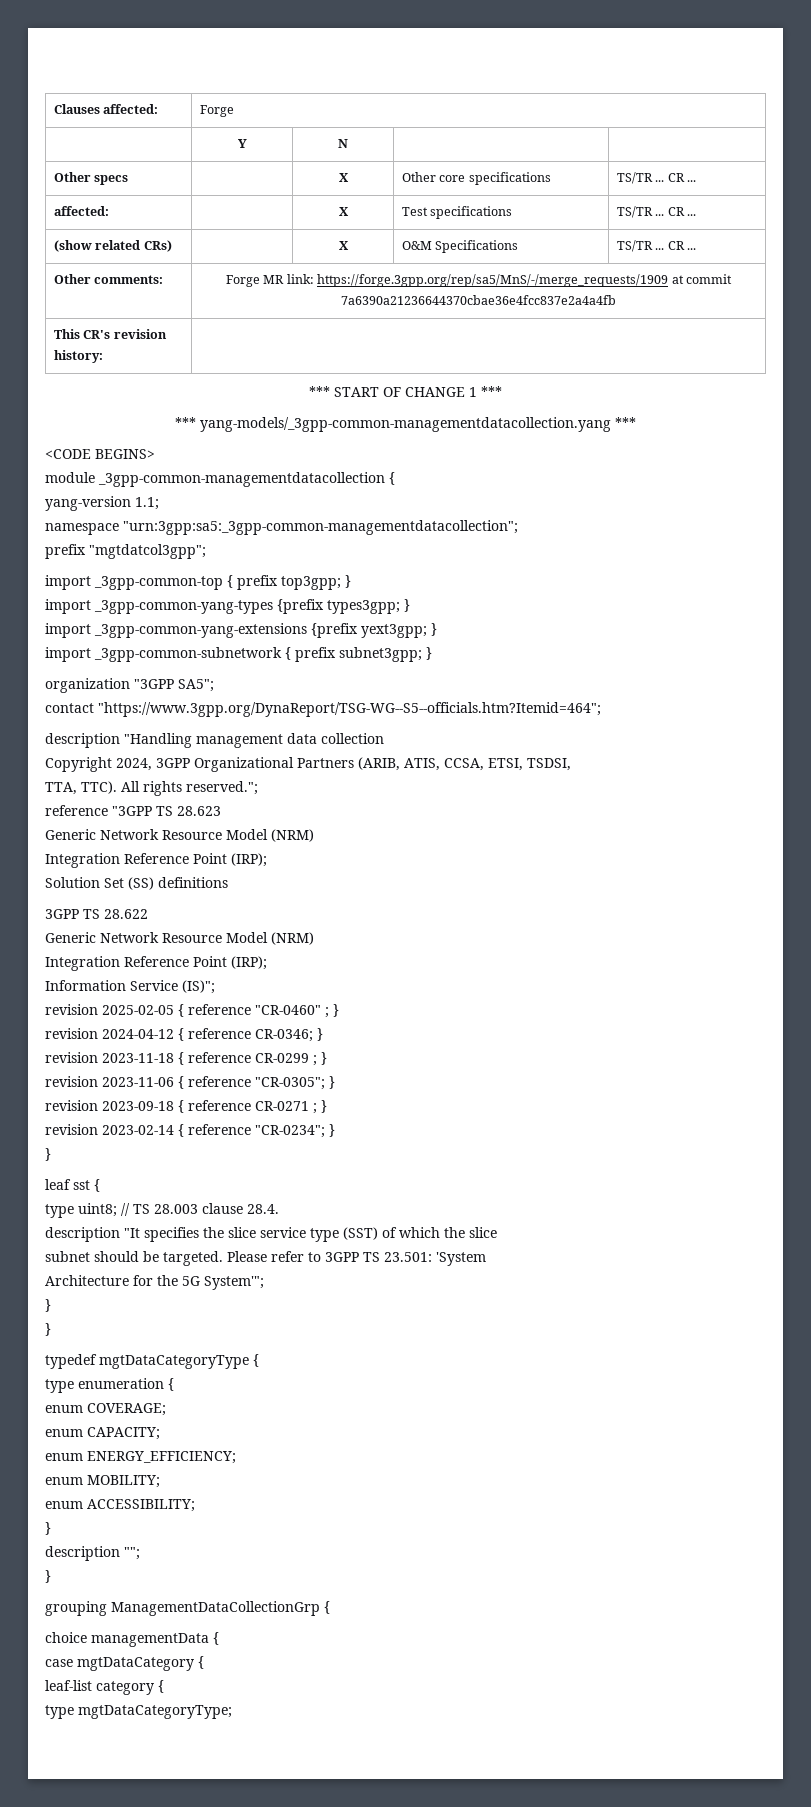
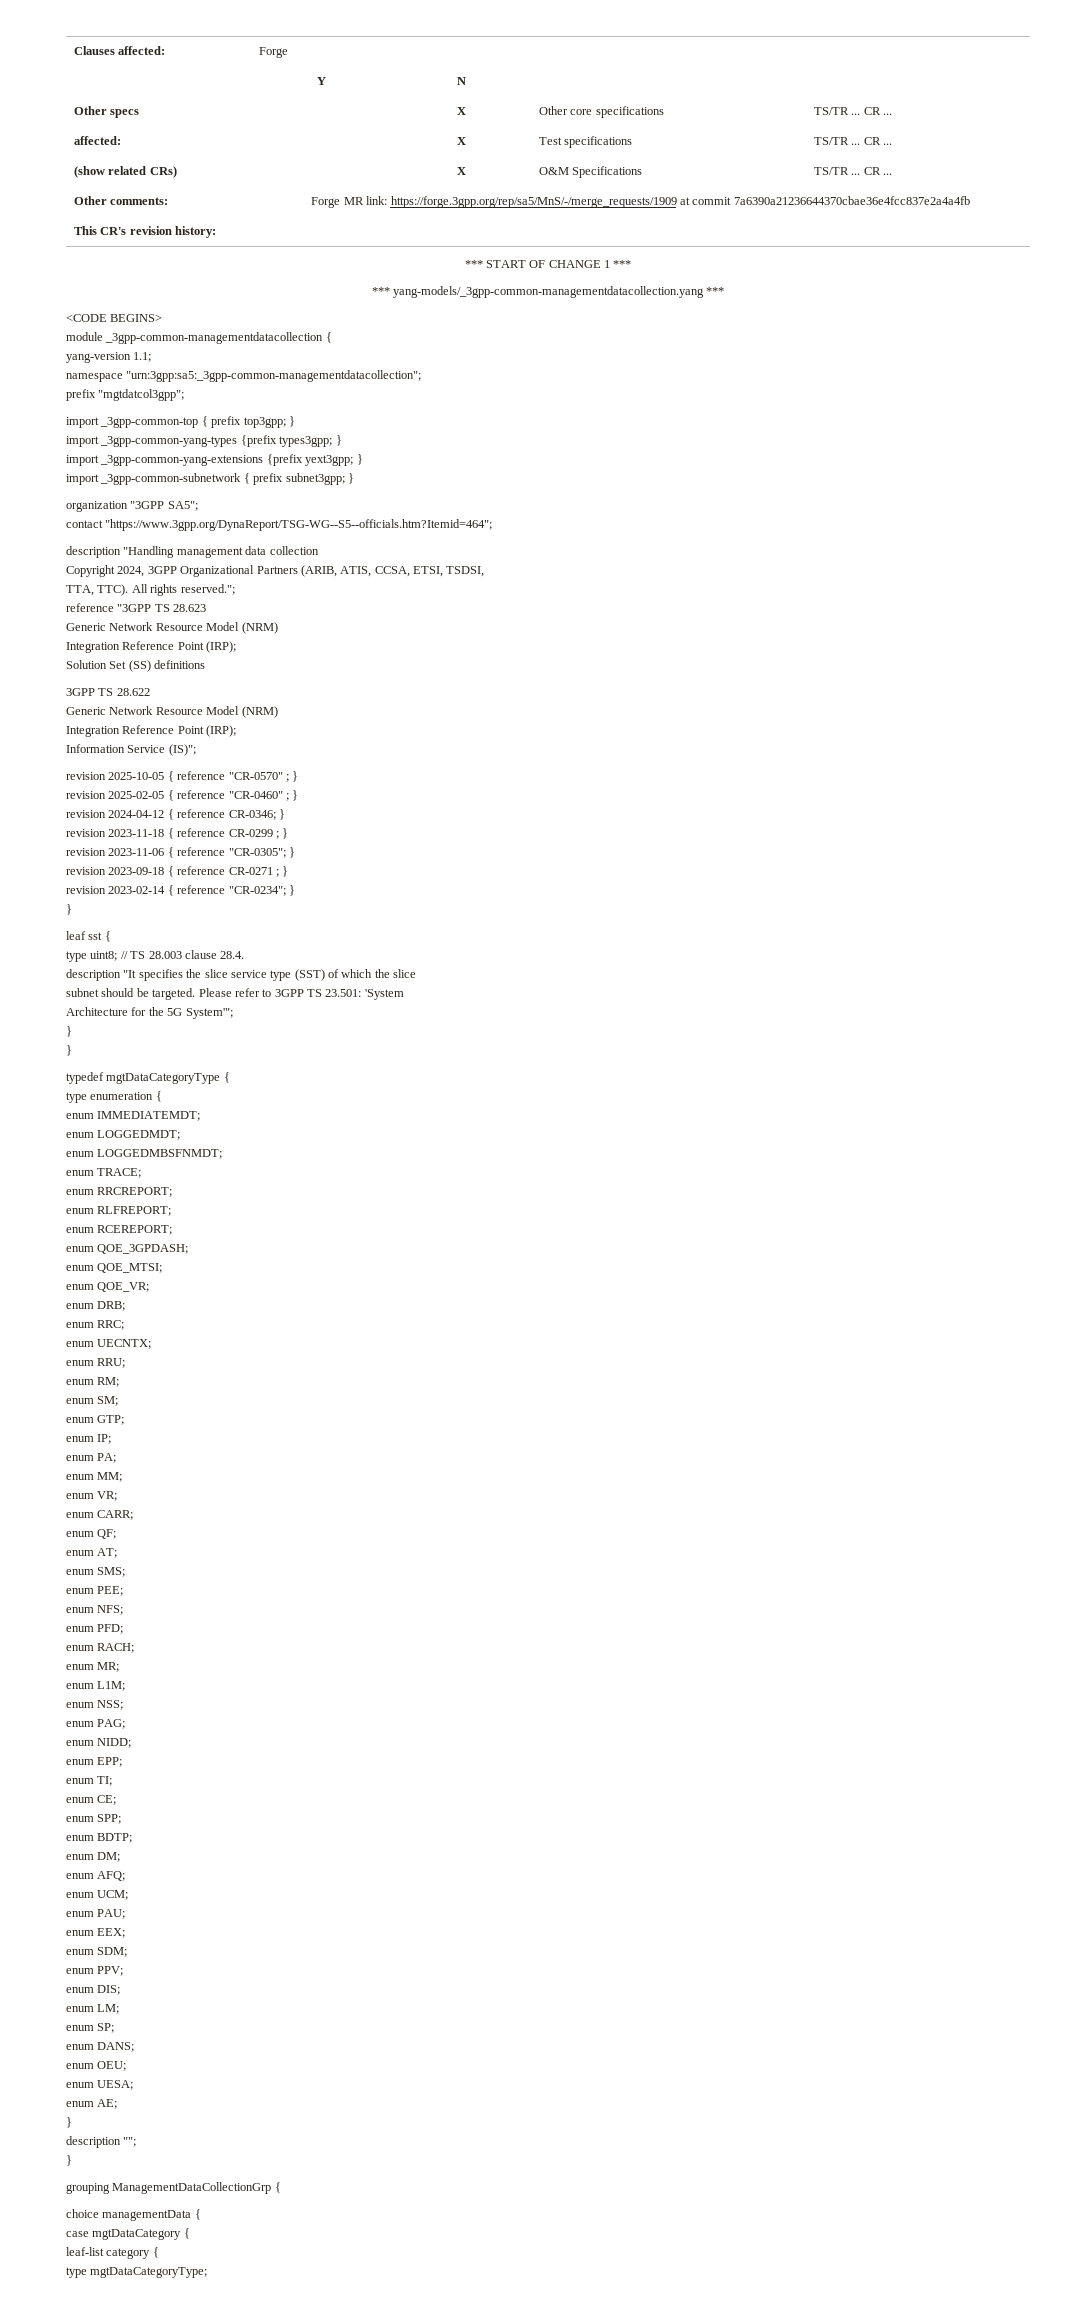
(215, 987) none -> [66,771,299,782] // revision 2025-10-05 { reference "CR-0570" ; }
[87,1403,166,1416] [45,1427,160,1440] [45,1451,236,1464] [45,1475,160,1488] [45,1499,195,1512] COVERAGE; // enum CAPACITY; // enum ENERGY_EFFICIENCY; // enum MOBILITY; // enum ACCESSIBILITY; -> [97,1111,201,1121] [66,1130,181,1140] [66,1149,223,1159] [66,1168,142,1178] [66,1187,173,1197] [66,1206,172,1216] [66,1225,173,1235] [66,1244,189,1254] [66,1263,163,1273] [66,1282,150,1292] [66,1301,126,1311] [66,1320,125,1330] [66,1339,152,1349] [66,1358,126,1368] [66,1377,120,1387] [66,1396,119,1406] [66,1415,125,1425] [66,1434,112,1444] [66,1453,117,1463] [66,1472,123,1482] [66,1491,118,1501] [66,1510,134,1520] [66,1529,117,1539] [66,1548,118,1558] [66,1567,126,1577] [66,1586,124,1596] [66,1605,124,1615] [66,1624,124,1634] [66,1643,135,1653] [66,1662,120,1672] [66,1681,126,1691] [66,1700,124,1710] [66,1719,126,1729] [66,1738,132,1748] [66,1757,123,1767] [66,1776,113,1786] [66,1795,117,1805] [66,1814,122,1824] [66,1833,133,1843] [66,1852,121,1862] [66,1871,126,1881] [66,1890,129,1900] [66,1909,126,1919] [66,1928,126,1938] [66,1947,128,1957] [66,1966,124,1976] [66,1985,121,1995] [66,2004,120,2014] [66,2023,115,2033] [66,2042,135,2052] [66,2061,127,2071] [66,2080,134,2090] [66,2099,118,2109] IMMEDIATEMDT; // enum LOGGEDMDT; // enum LOGGEDMBSFNMDT; // enum TRACE; // enum RRCREPORT; // enum RLFREPORT; // enum RCEREPORT; // enum QOE_3GPDASH; // enum QOE_MTSI; // enum QOE_VR; // enum DRB; // enum RRC; // enum UECNTX; // enum RRU; // enum RM; // enum SM; // enum GTP; // enum IP; // enum PA; // enum MM; // enum VR; // enum CARR; // enum QF; // enum AT; // enum SMS; // enum PEE; // enum NFS; // enum PFD; // enum RACH; // enum MR; // enum L1M; // enum NSS; // enum PAG; // enum NIDD; // enum EPP; // enum TI; // enum CE; // enum SPP; // enum BDTP; // enum DM; // enum AFQ; // enum UCM; // enum PAU; // enum EEX; // enum SDM; // enum PPV; // enum DIS; // enum LM; // enum SP; // enum DANS; // enum OEU; // enum UESA; // enum AE;

